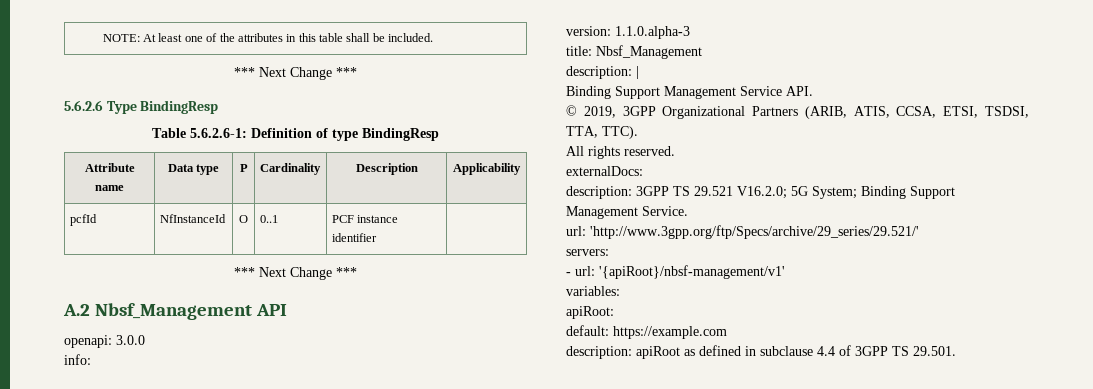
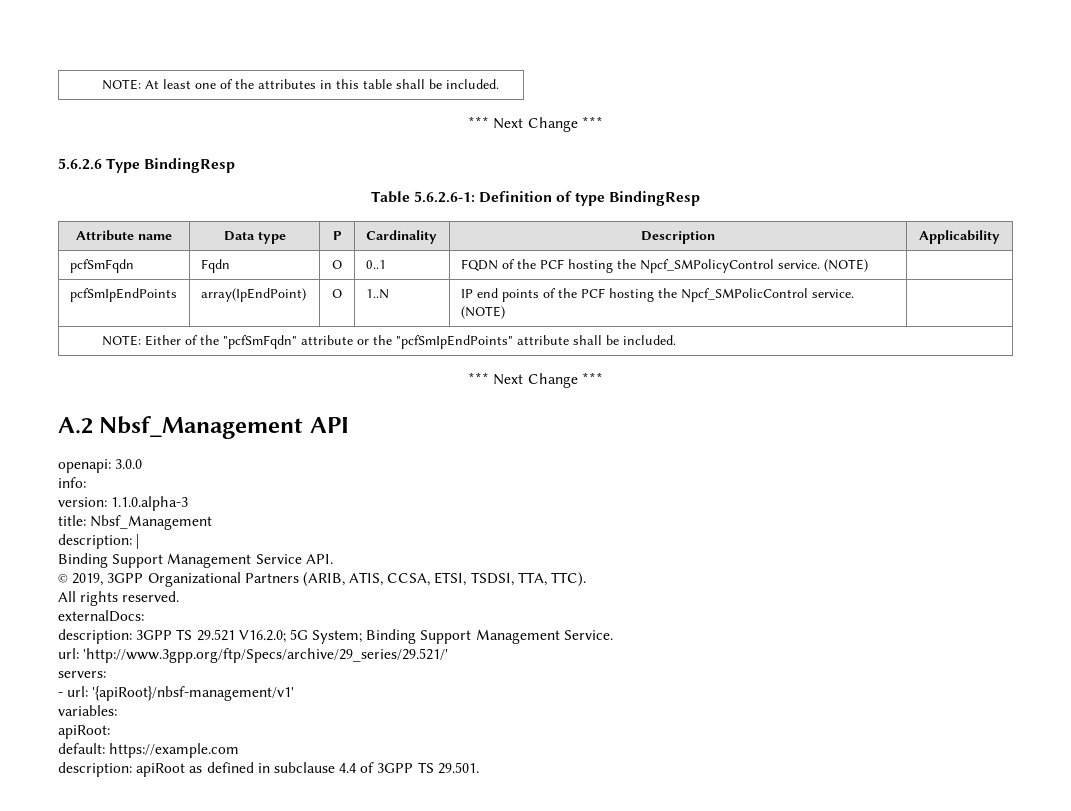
[69,214,97,226] [159,214,226,223] pcfId | NfInstanceId -> [69,259,134,273] [200,259,230,273] pcfSmFqdn | Fqdn
[331,215,399,223] [331,233,377,242] PCF instance identifier | -> [460,259,868,273] [69,288,177,302] [200,288,306,302] [332,289,342,298] [365,289,389,299] [460,288,854,302] [460,306,505,319] [102,335,677,349] FQDN of the PCF hosting the Npcf_SMPolicyControl service. (NOTE) | // pcfSmIpEndPoints | array(IpEndPoint) | O | 1..N | IP end points of the PCF hosting the Npcf_SMPolicControl service. (NOTE) | // NOTE: Either of the "pcfSmFqdn" attribute or the "pcfSmIpEndPoints" attribute shall be included.

